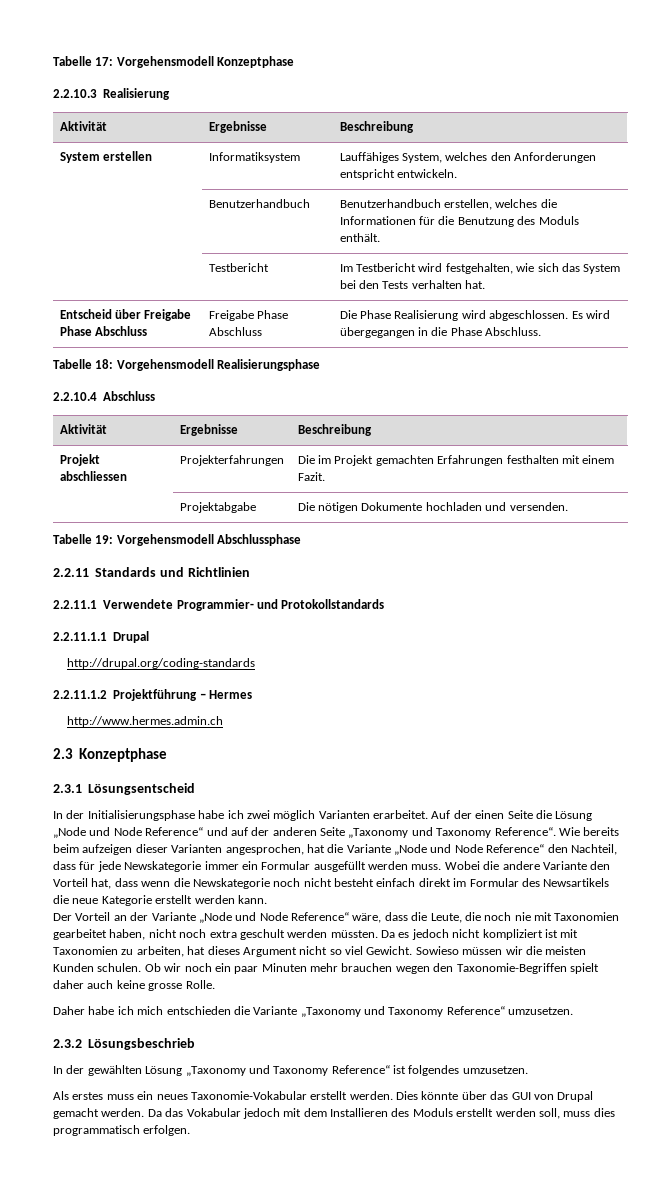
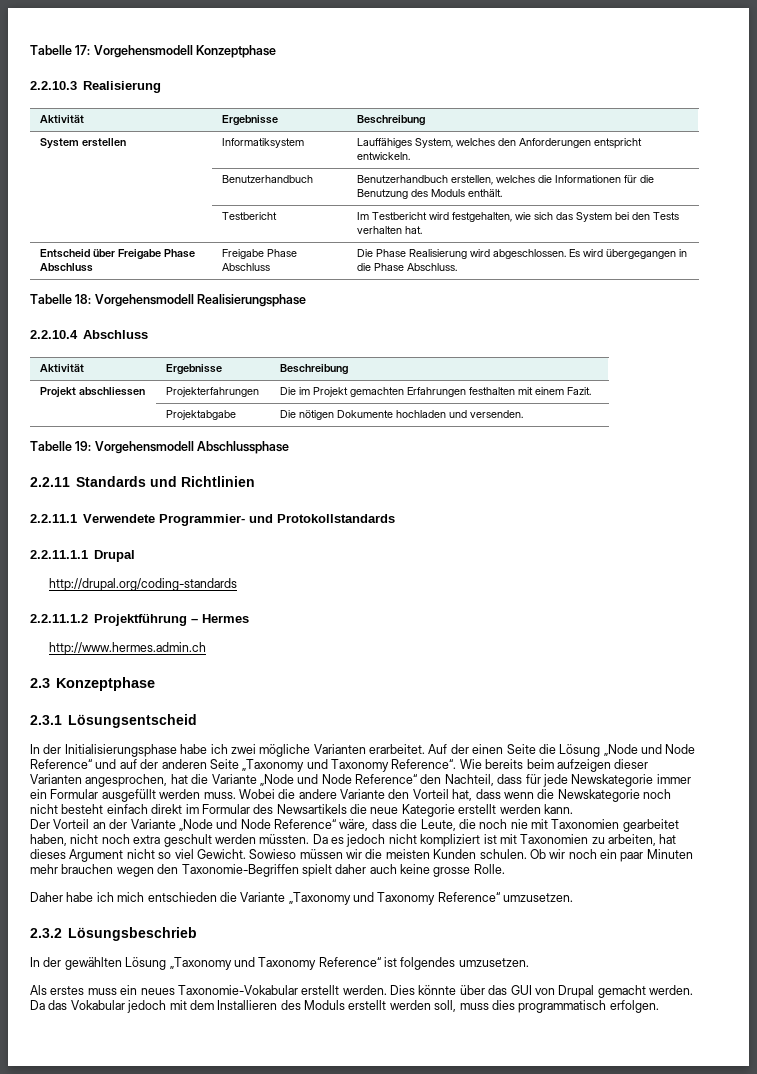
[273,810,316,821] möglich -> [259,744,311,757] mögliche

